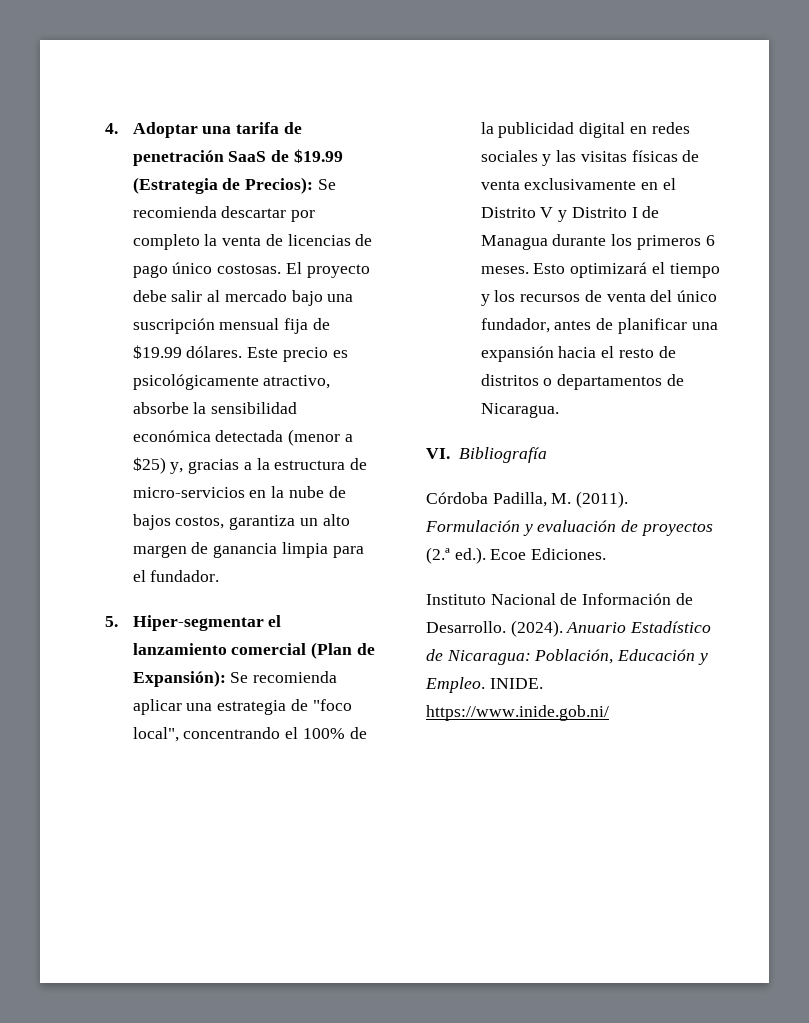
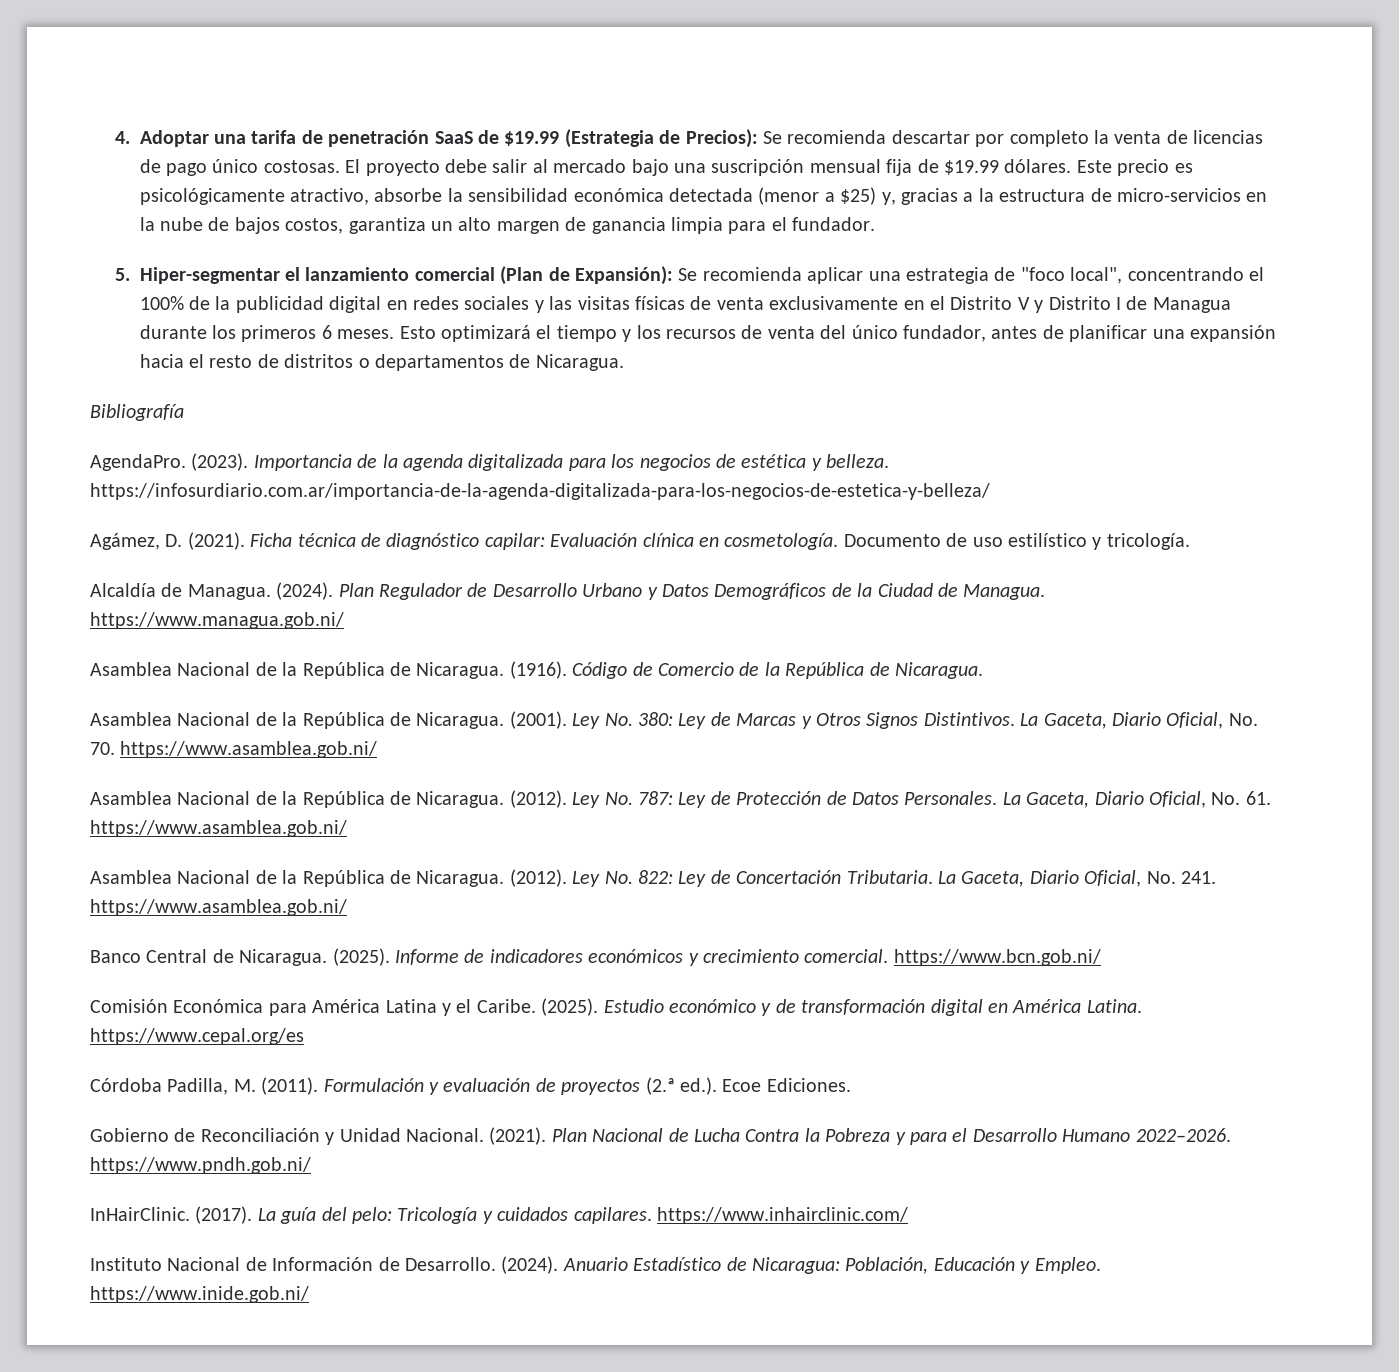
[426,448,450,459] VI. -> (624, 362) none
(547, 455) none -> [90,453,890,471] [90,483,990,500] [90,532,1190,550] [90,582,1046,600] [90,612,344,629] [90,661,983,679] [90,711,1258,729] [90,741,378,758] [90,790,1271,808] [90,820,347,837] [90,869,1216,887] [90,899,347,916] [90,948,1101,966] [90,998,1142,1016] [90,1028,304,1045] // AgendaPro. (2023). Importancia de la agenda digitalizada para los negocios de estética y belleza. https://infosurdiario.com.ar/importancia-de-la-agenda-digitalizada-para-los-negocios-de-estetica-y-belleza/ // Agámez, D. (2021). Ficha técnica de diagnóstico capilar: Evaluación clínica en cosmetología. Documento de uso estilístico y tricología. // Alcaldía de Managua. (2024). Plan Regulador de Desarrollo Urbano y Datos Demográficos de la Ciudad de Managua. https://www.managua.gob.ni/ // Asamblea Nacional de la República de Nicaragua. (1916). Código de Comercio de la República de Nicaragua. // Asamblea Nacional de la República de Nicaragua. (2001). Ley No. 380: Ley de Marcas y Otros Signos Distintivos. La Gaceta, Diario Oficial, No. 70. https://www.asamblea.gob.ni/ // Asamblea Nacional de la República de Nicaragua. (2012). Ley No. 787: Ley de Protección de Datos Personales. La Gaceta, Diario Oficial, No. 61. https://www.asamblea.gob.ni/ // Asamblea Nacional de la República de Nicaragua. (2012). Ley No. 822: Ley de Concertación Tributaria. La Gaceta, Diario Oficial, No. 241. https://www.asamblea.gob.ni/ // Banco Central de Nicaragua. (2025). Informe de indicadores económicos y crecimiento comercial. https://www.bcn.gob.ni/ // Comisión Económica para América Latina y el Caribe. (2025). Estudio económico y de transformación digital en América Latina. https://www.cepal.org/es
(607, 554) none -> [90,1127,1231,1145] [90,1157,311,1174] [90,1206,908,1224] // Gobierno de Reconciliación y Unidad Nacional. (2021). Plan Nacional de Lucha Contra la Pobreza y para el Desarrollo Humano 2022–2026. https://www.pndh.gob.ni/ // InHairClinic. (2017). La guía del pelo: Tricología y cuidados capilares. https://www.inhairclinic.com/
[489,678,543,689] INIDE. -> (1101, 1265) none

